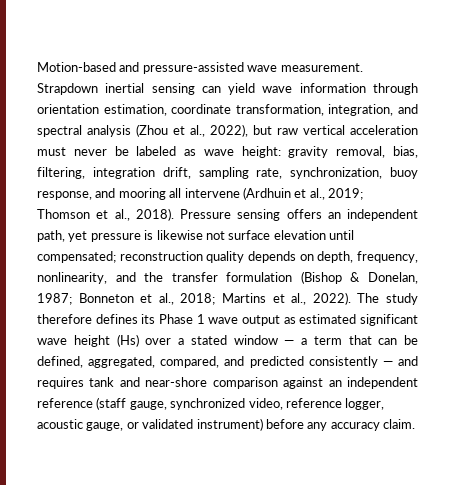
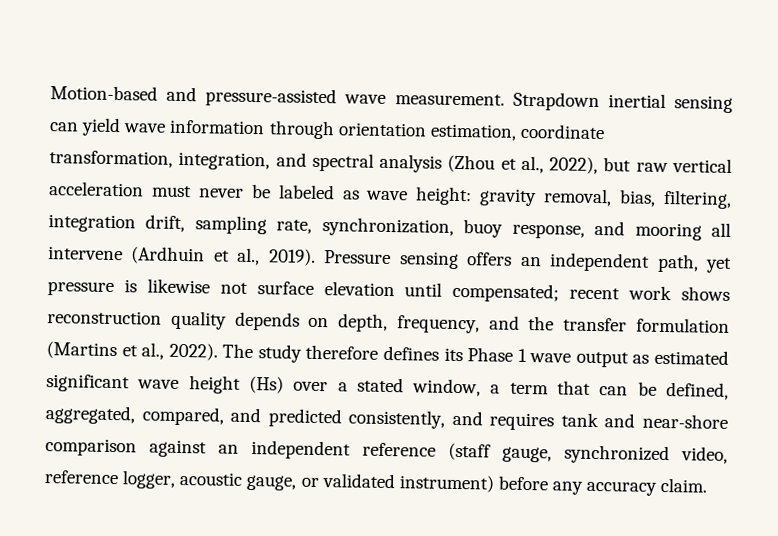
[328,188,363,200] [37,208,174,221] 2019; Thomson et al., 2018). -> [268,248,316,266] 2019).
(116, 257) none -> [569,285,730,301] recent work shows
[37,272,107,284] nonlinearity, -> (480, 324) none
[300,271,418,284] [37,293,266,305] (Bishop & Donelan, 1987; Bonneton et al., 2018; Martins -> [46,341,117,360] (Martins
[233,335,295,345] window — -> [412,378,482,397] window,
[308,356,393,368] consistently — -> [348,409,446,429] consistently,

